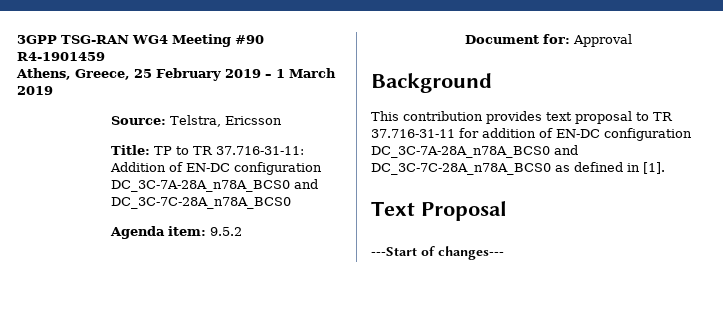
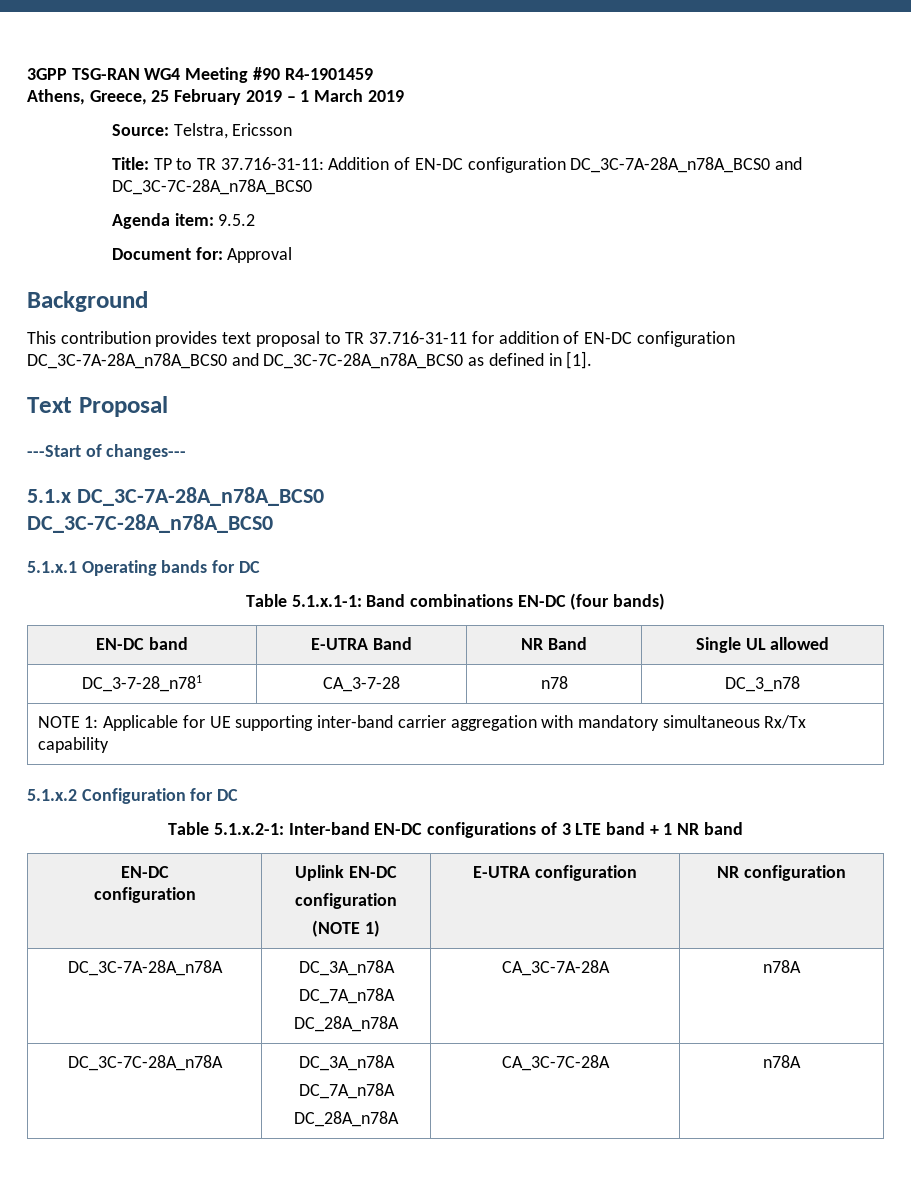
(504, 253) none -> [27,487,324,506] [27,514,273,533] [27,560,260,576] [245,593,666,610] [96,637,188,650] [311,637,412,650] [521,637,587,650] [695,637,830,653] [82,675,202,692] [323,676,400,692] [540,676,568,689] [725,676,800,692] [37,715,807,731] [37,737,109,753] [27,788,239,804] [168,822,743,838] [120,866,169,878] [93,887,196,903] [295,865,397,881] [295,893,397,909] [312,920,380,937] [473,865,637,881] [717,865,846,881] [67,960,223,976] [298,960,395,976] [298,988,395,1004] [294,1016,399,1032] [501,960,610,976] [763,960,801,973] [67,1055,223,1071] [298,1055,395,1071] [298,1083,395,1099] [294,1111,399,1127] [501,1055,610,1071] [763,1055,801,1068] // 5.1.x DC_3C-7A-28A_n78A_BCS0 // DC_3C-7C-28A_n78A_BCS0 // 5.1.x.1 Operating bands for DC // Table 5.1.x.1-1: Band combinations EN-DC (four bands) // EN-DC band | E-UTRA Band | NR Band | Single UL allowed // DC_3-7-28_n781 | CA_3-7-28 | n78 | DC_3_n78 // NOTE 1: Applicable for UE supporting inter-band carrier aggregation with mandatory simultaneous Rx/Tx capability // 5.1.x.2 Configuration for DC // Table 5.1.x.2-1: Inter-band EN-DC configurations of 3 LTE band + 1 NR band // EN-DC // configuration | Uplink EN-DC // configuration // (NOTE 1) | E-UTRA configuration | NR configuration // DC_3C-7A-28A_n78A | DC_3A_n78A // DC_7A_n78A // DC_28A_n78A | CA_3C-7A-28A | n78A // DC_3C-7C-28A_n78A | DC_3A_n78A // DC_7A_n78A // DC_28A_n78A | CA_3C-7C-28A | n78A

